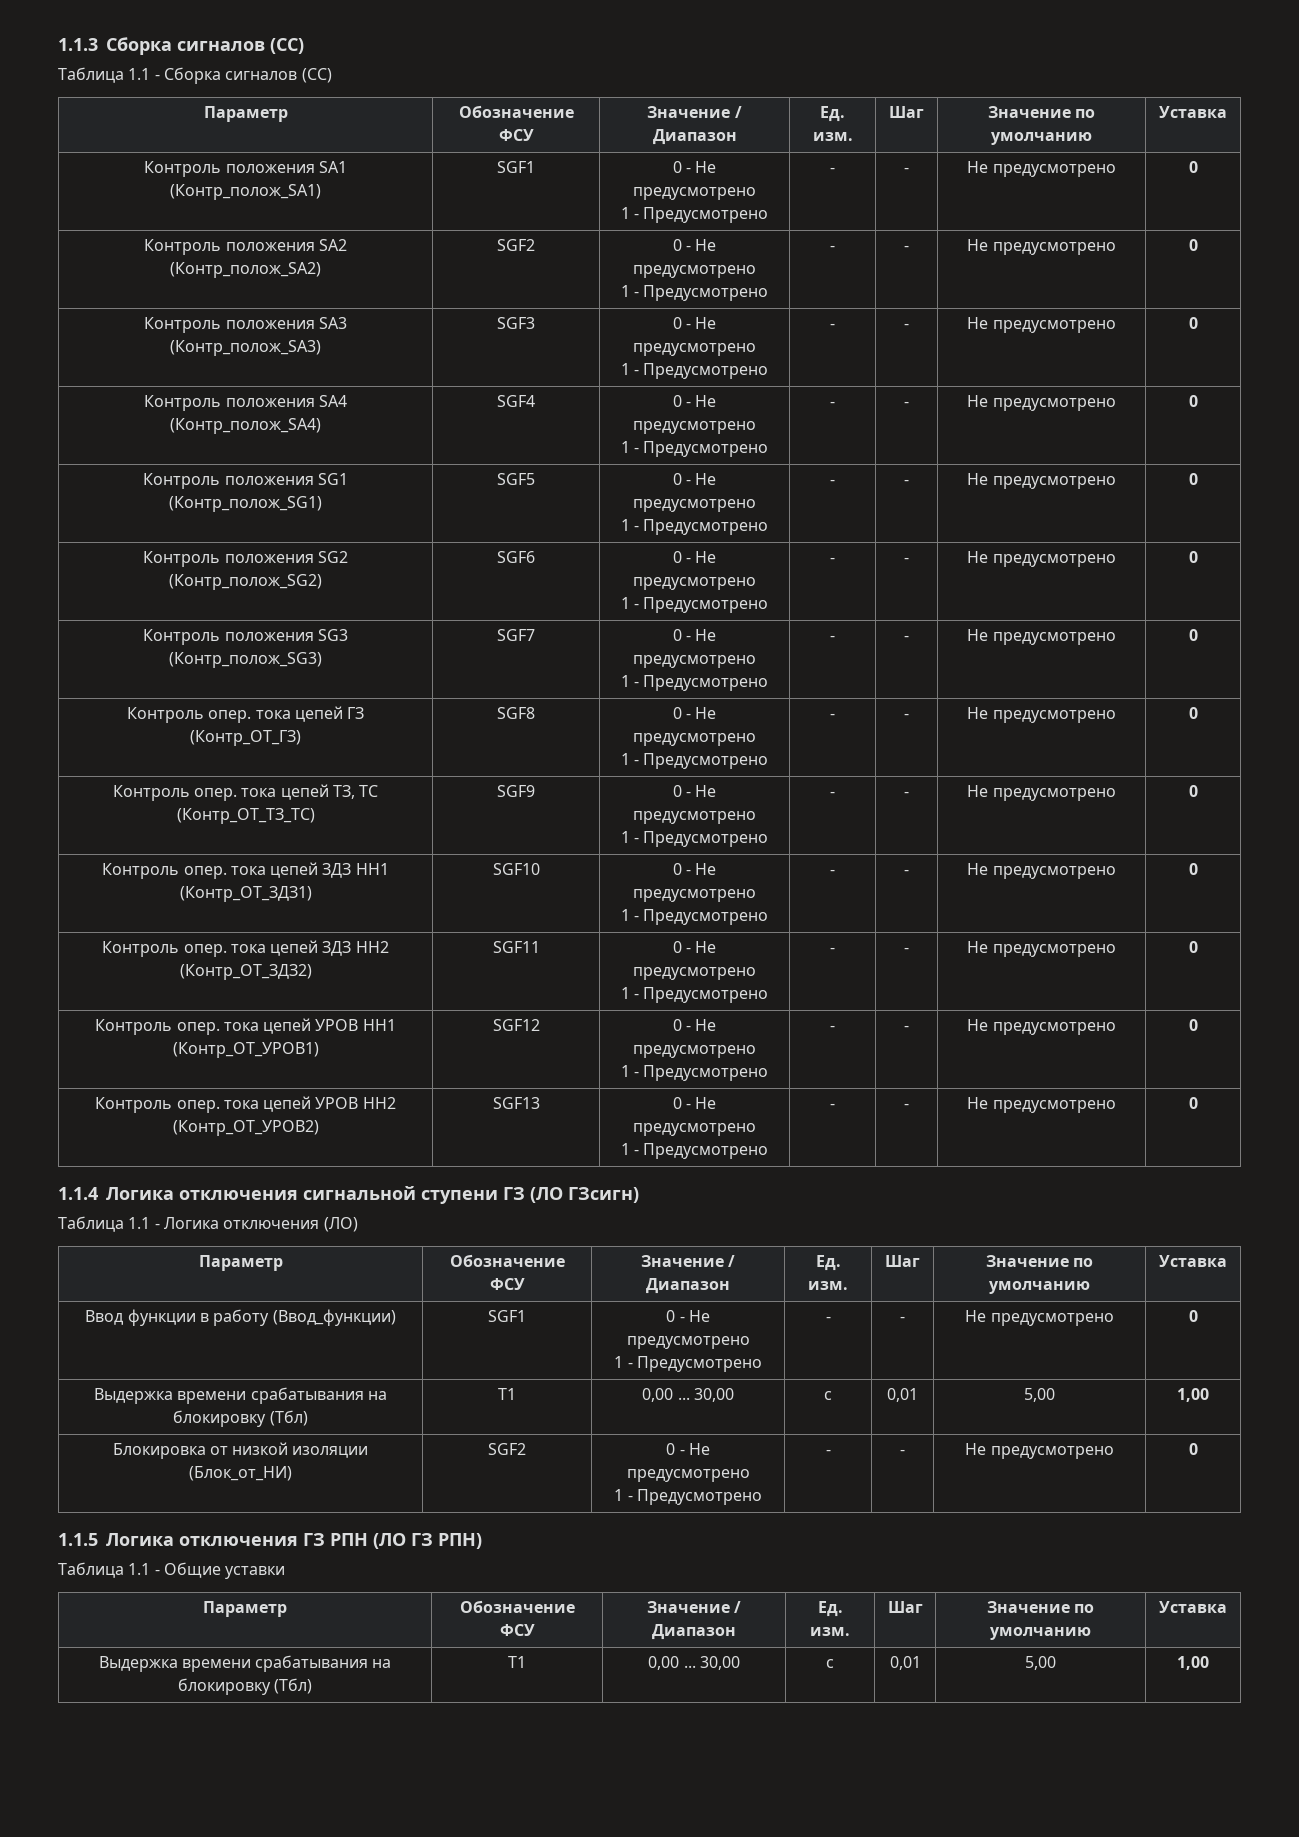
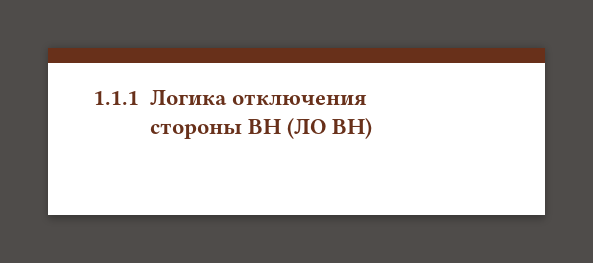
[58,37,304,55] [58,67,332,84] [203,106,288,122] [458,105,574,118] [498,129,534,141] [647,106,742,118] [652,129,737,145] [820,106,845,122] [812,132,853,141] [889,106,924,118] [987,106,1096,118] [991,132,1092,145] [1159,106,1227,118] [144,161,347,177] [170,184,321,200] [497,161,535,173] [672,161,717,173] [633,187,756,200] [620,207,769,223] [830,167,835,173] [904,167,909,173] [967,161,1116,177] [1188,161,1198,173] [144,239,347,255] [170,262,321,278] [497,239,535,251] [672,239,717,251] [633,265,756,278] [620,285,769,301] [830,245,835,251] [904,245,909,251] [967,239,1116,255] [1188,239,1198,251] [144,317,347,333] [170,340,321,356] [497,317,535,329] [672,317,717,329] [633,343,756,356] [620,363,769,379] [830,323,835,329] [904,323,909,329] [967,317,1116,333] [1188,317,1198,329] [144,395,347,411] [170,418,321,434] [497,395,535,407] [672,395,717,407] [633,421,756,434] [620,441,769,457] [830,401,835,407] [904,401,909,407] [967,395,1116,411] [1188,395,1198,407] [143,473,348,489] [169,496,322,512] [497,473,535,485] [672,473,717,485] [633,499,756,512] [620,519,769,535] [830,479,835,485] [904,479,909,485] [967,473,1116,489] [1188,473,1198,485] [143,551,348,567] [169,574,322,590] [497,551,535,563] [672,551,717,563] [633,577,756,590] [620,597,769,613] [830,557,835,563] [904,557,909,563] [967,551,1116,567] [1188,551,1198,563] [143,629,348,645] [169,652,322,668] [497,629,535,641] [672,629,717,641] [633,655,756,668] [620,675,769,691] [830,635,835,641] [904,635,909,641] [967,629,1116,645] [1188,629,1198,641] [126,706,365,723] [190,730,301,746] [497,707,535,719] [672,707,717,719] [633,733,756,746] [620,753,769,769] [830,713,835,719] [904,713,909,719] [967,707,1116,723] [1188,707,1198,719] [112,784,379,801] [176,808,315,824] [497,785,535,797] [672,785,717,797] [633,811,756,824] [620,831,769,847] [830,791,835,797] [904,791,909,797] [967,785,1116,801] [1188,785,1198,797] [102,862,389,879] [179,886,312,902] [492,863,540,875] [672,863,717,875] [633,889,756,902] [620,909,769,925] [830,869,835,875] [904,869,909,875] [967,863,1116,879] [1188,863,1198,875] [102,940,389,957] [179,964,312,980] [492,941,540,953] [672,941,717,953] [633,967,756,980] [620,987,769,1003] [830,947,835,953] [904,947,909,953] [967,941,1116,957] [1188,941,1198,953] [95,1018,396,1035] [172,1042,319,1058] [492,1019,540,1031] [672,1019,717,1031] [633,1045,756,1058] [620,1065,769,1081] [830,1025,835,1031] [904,1025,909,1031] [967,1019,1116,1035] [1188,1019,1198,1031] [95,1096,396,1113] [172,1120,319,1136] [492,1097,540,1109] [672,1097,717,1109] [633,1123,756,1136] [620,1143,769,1159] [830,1103,835,1109] [904,1103,909,1109] [967,1097,1116,1113] [1188,1097,1198,1109] [58,1186,639,1204] [58,1216,358,1232] [198,1255,283,1271] [449,1254,565,1267] [489,1278,525,1290] [640,1255,736,1267] [646,1278,730,1294] [815,1255,841,1271] [808,1281,848,1290] [885,1255,920,1267] [985,1255,1094,1267] [989,1281,1090,1294] [1159,1255,1227,1267] [85,1309,396,1326] [488,1310,526,1322] [666,1310,710,1322] [626,1336,750,1349] [614,1356,762,1372] [825,1316,831,1322] [900,1316,905,1322] [965,1310,1114,1326] [1188,1310,1198,1322] [94,1387,387,1404] [173,1410,308,1427] [498,1388,516,1400] [642,1388,734,1402] [824,1391,832,1400] [887,1388,918,1402] [1024,1388,1055,1402] [1177,1388,1209,1402] [112,1442,369,1459] [189,1466,292,1481] [488,1443,526,1455] [666,1443,710,1455] [626,1469,750,1482] [614,1489,762,1505] [825,1449,831,1455] [900,1449,905,1455] [965,1443,1114,1459] [1188,1443,1198,1455] [58,1533,482,1549] [58,1562,286,1579] [203,1601,287,1617] [459,1600,575,1613] [499,1624,535,1636] [646,1601,742,1613] [652,1624,736,1640] [817,1601,843,1617] [810,1627,850,1636] [887,1601,923,1613] [986,1601,1095,1613] [990,1627,1091,1640] [1159,1601,1227,1613] [98,1655,392,1672] [177,1678,313,1695] [508,1656,526,1668] [648,1656,740,1670] [826,1659,834,1668] [889,1656,921,1670] [1025,1656,1056,1670] [1177,1656,1209,1670] 1.1.3 Сборка сигналов (СС) // Таблица 1.1 - Сборка сигналов (СС) // Параметр | Обозначение ФСУ | Значение / Диапазон | Ед. изм. | Шаг | Значение по умолчанию | Уставка // Контроль положения SA1 (Контр_полож_SA1) | SGF1 | 0 - Не предусмотрено // 1 - Предусмотрено | - | - | Не предусмотрено | 0 // Контроль положения SA2 (Контр_полож_SA2) | SGF2 | 0 - Не предусмотрено // 1 - Предусмотрено | - | - | Не предусмотрено | 0 // Контроль положения SA3 (Контр_полож_SA3) | SGF3 | 0 - Не предусмотрено // 1 - Предусмотрено | - | - | Не предусмотрено | 0 // Контроль положения SA4 (Контр_полож_SA4) | SGF4 | 0 - Не предусмотрено // 1 - Предусмотрено | - | - | Не предусмотрено | 0 // Контроль положения SG1 (Контр_полож_SG1) | SGF5 | 0 - Не предусмотрено // 1 - Предусмотрено | - | - | Не предусмотрено | 0 // Контроль положения SG2 (Контр_полож_SG2) | SGF6 | 0 - Не предусмотрено // 1 - Предусмотрено | - | - | Не предусмотрено | 0 // Контроль положения SG3 (Контр_полож_SG3) | SGF7 | 0 - Не предусмотрено // 1 - Предусмотрено | - | - | Не предусмотрено | 0 // Контроль опер. тока цепей ГЗ (Контр_ОТ_ГЗ) | SGF8 | 0 - Не предусмотрено // 1 - Предусмотрено | - | - | Не предусмотрено | 0 // Контроль опер. тока цепей ТЗ, ТС (Контр_ОТ_ТЗ_ТС) | SGF9 | 0 - Не предусмотрено // 1 - Предусмотрено | - | - | Не предусмотрено | 0 // Контроль опер. тока цепей ЗДЗ НН1 (Контр_ОТ_ЗДЗ1) | SGF10 | 0 - Не предусмотрено // 1 - Предусмотрено | - | - | Не предусмотрено | 0 // Контроль опер. тока цепей ЗДЗ НН2 (Контр_ОТ_ЗДЗ2) | SGF11 | 0 - Не предусмотрено // 1 - Предусмотрено | - | - | Не предусмотрено | 0 // Контроль опер. тока цепей УРОВ НН1 (Контр_ОТ_УРОВ1) | SGF12 | 0 - Не предусмотрено // 1 - Предусмотрено | - | - | Не предусмотрено | 0 // Контроль опер. тока цепей УРОВ НН2 (Контр_ОТ_УРОВ2) | SGF13 | 0 - Не предусмотрено // 1 - Предусмотрено | - | - | Не предусмотрено | 0 // 1.1.4 Логика отключения сигнальной ступени ГЗ (ЛО ГЗсигн) // Таблица 1.1 - Логика отключения (ЛО) // Параметр | Обозначение ФСУ | Значение / Диапазон | Ед. изм. | Шаг | Значение по умолчанию | Уставка // Ввод функции в работу (Ввод_функции) | SGF1 | 0 - Не предусмотрено // 1 - Предусмотрено | - | - | Не предусмотрено | 0 // Выдержка времени срабатывания на блокировку (Тбл) | T1 | 0,00 ... 30,00 | с | 0,01 | 5,00 | 1,00 // Блокировка от низкой изоляции (Блок_от_НИ) | SGF2 | 0 - Не предусмотрено // 1 - Предусмотрено | - | - | Не предусмотрено | 0 // 1.1.5 Логика отключения ГЗ РПН (ЛО ГЗ РПН) // Таблица 1.1 - Общие уставки // Параметр | Обозначение ФСУ | Значение / Диапазон | Ед. изм. | Шаг | Значение по умолчанию | Уставка // Выдержка времени срабатывания на блокировку (Тбл) | T1 | 0,00 ... 30,00 | с | 0,01 | 5,00 | 1,00 -> [93,89,367,105] [149,118,372,139] 1.1.1 Логика отключения стороны ВН (ЛО ВН)

